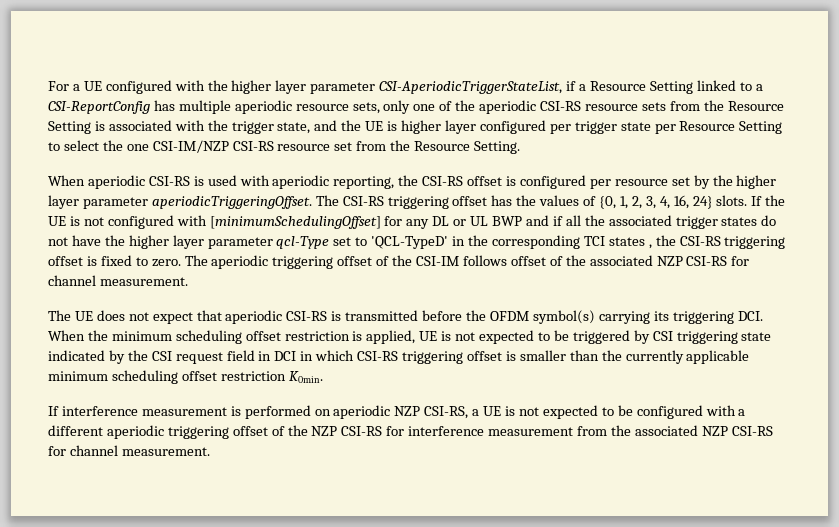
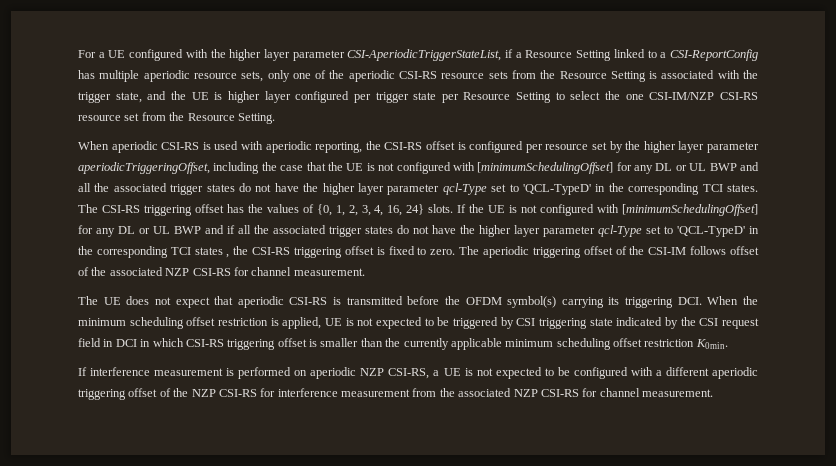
[151,196,312,209] aperiodicTriggeringOffset. -> [78,162,760,174] [78,183,758,195] aperiodicTriggeringOffset, including the case that the UE is not configured with [minimumSchedulingOffset] for any DL or UL BWP and all the associated trigger states do not have the higher layer parameter qcl-Type set to 'QCL-TypeD' in the corresponding TCI states.

